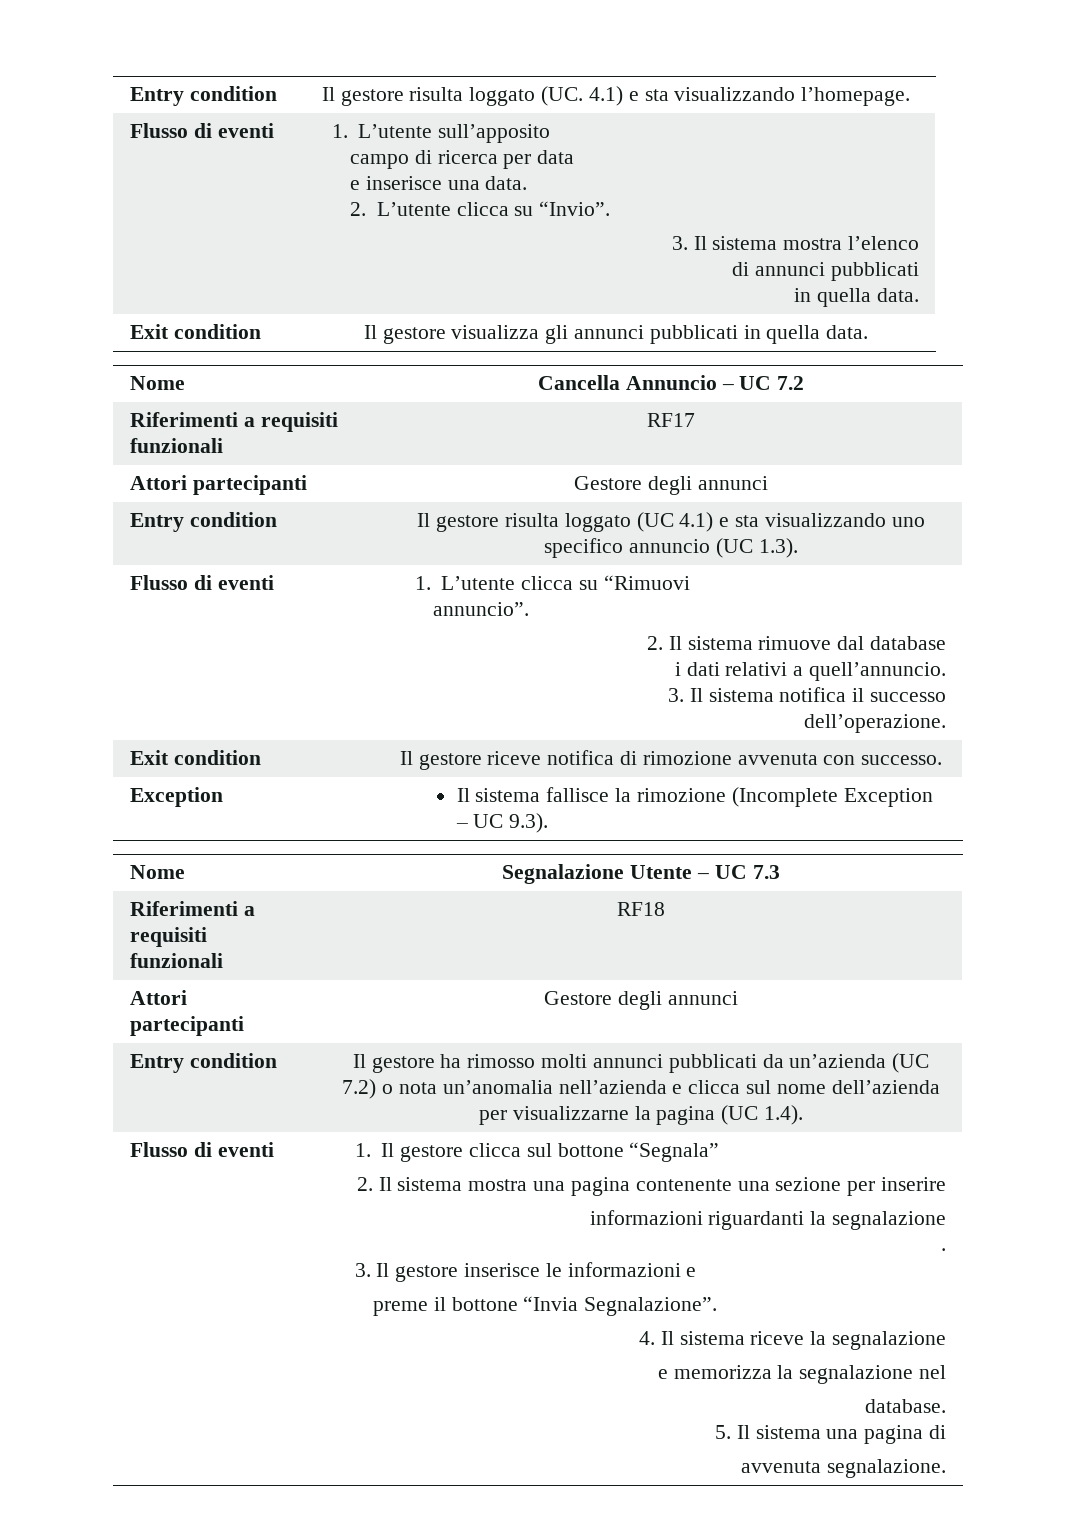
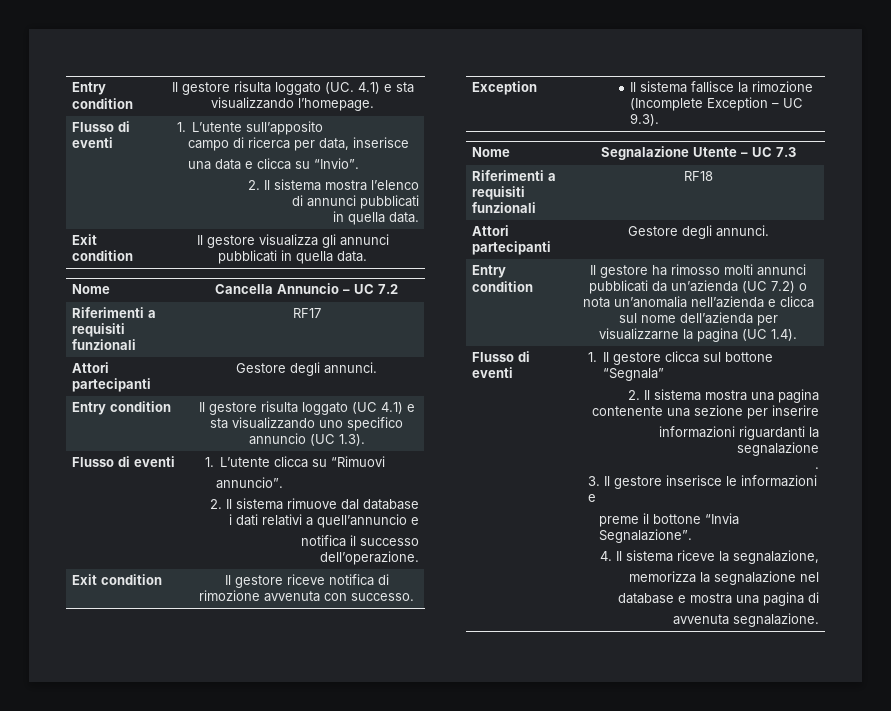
[537,150,575,164] [350,176,528,190] [350,202,451,216] data // e inserisce una data. // 2. L’utente -> [319,137,410,150] [188,159,254,170] data, inserisce // una data e
[671,236,688,250] 3. -> [248,180,261,190] 2.
[697,476,768,490] annunci -> [324,362,377,374] annunci.
[808,662,946,681] [667,688,774,702] quell’annuncio. // 3. Il sistema -> [317,514,420,528] quell’annuncio e //
[667,991,738,1005] annunci -> [715,225,769,237] annunci.
[831,1331,946,1350] [657,1369,668,1379] segnalazione // e -> [733,550,820,564] segnalazione, //
[864,1399,946,1413] [714,1425,821,1439] database. // 5. Il sistema -> [618,593,733,604] database e mostra

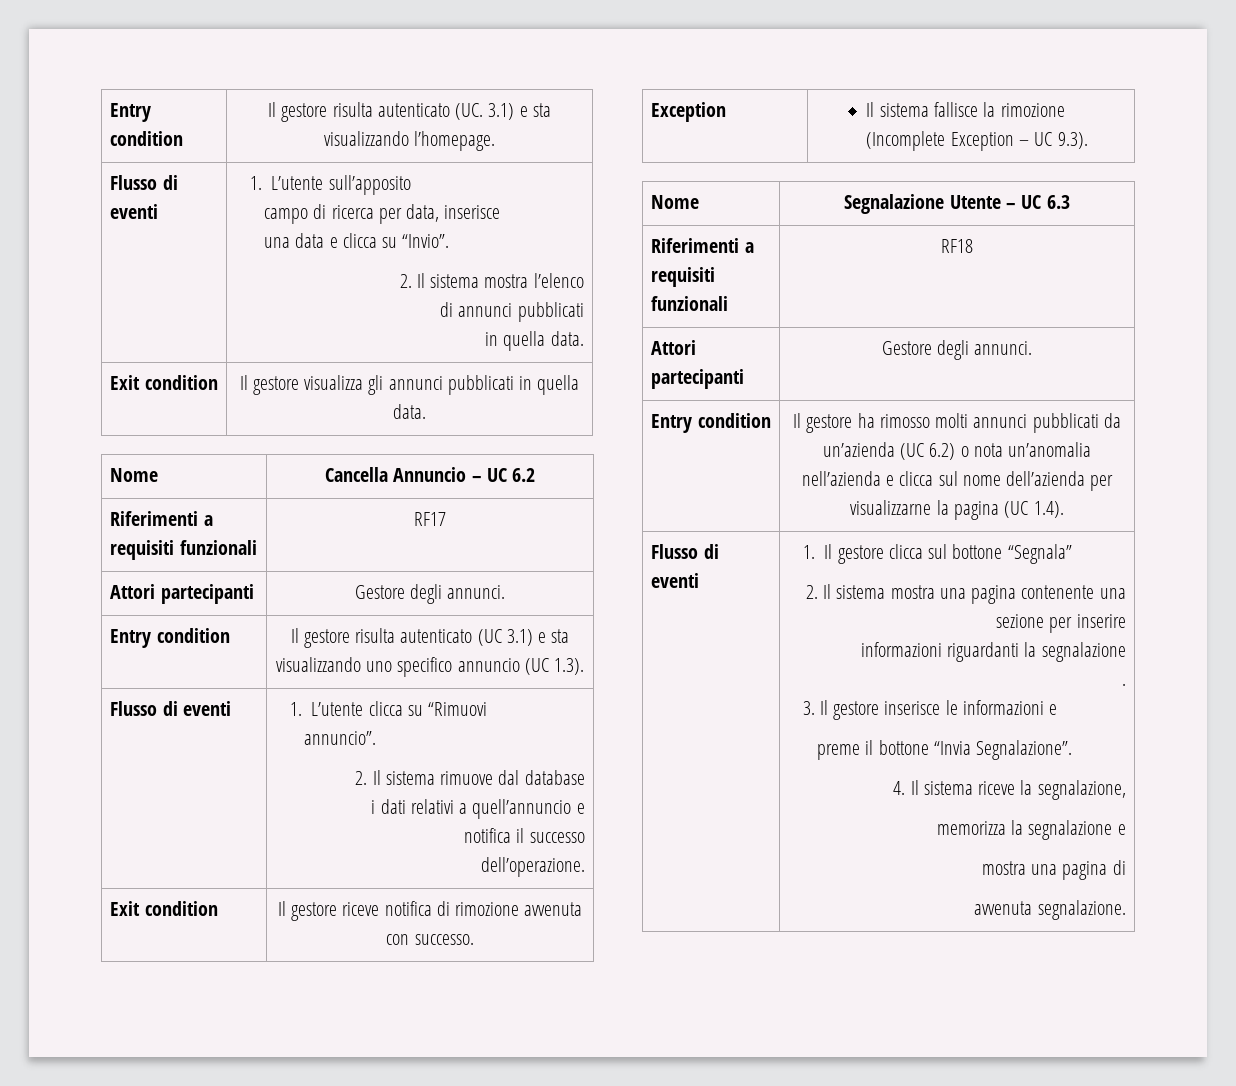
[71,82,106,95] [71,98,133,109] [171,81,380,95] Entry condition | Il gestore risulta loggato (UC. 4.1) -> [110,103,152,122] [110,131,184,146] [268,102,515,122] Entry condition | Il gestore risulta autenticato (UC. 3.1)
[378,284,398,294] 7.2 -> [512,468,536,482] 6.2
[301,402,403,415] loggato (UC 4.1) -> [400,629,533,646] autenticato (UC 3.1)
[775,147,796,157] 7.3 -> [1046,195,1070,209] 6.3
[771,281,795,293] 7.2) -> [929,443,956,460] 6.2)
[800,572,820,582] [618,593,687,604] nel // database e -> [1117,824,1126,835] e //

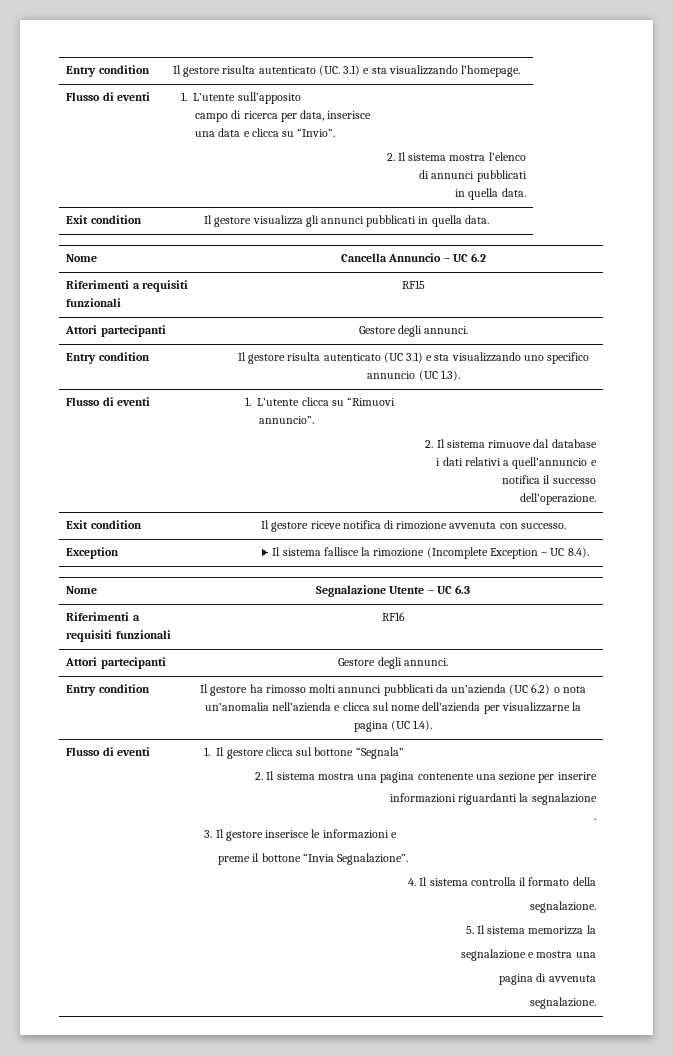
[414,512,446,526] RF17 -> [402,280,426,289] RF15
[1057,132,1088,149] 9.3). -> [567,547,589,558] 8.4).
[941,239,973,253] RF18 -> [381,612,405,621] RF16
[978,780,1126,800] riceve la segnalazione, // -> [470,877,596,886] [529,901,596,913] [465,925,526,934] controlla il formato della // segnalazione. // 5. Il sistema
(1024, 827) none -> (596, 929) //
[981,861,1058,875] // mostra una -> [536,951,596,958] mostra una //
[974,901,1033,915] // avvenuta -> [548,975,596,982] avvenuta //

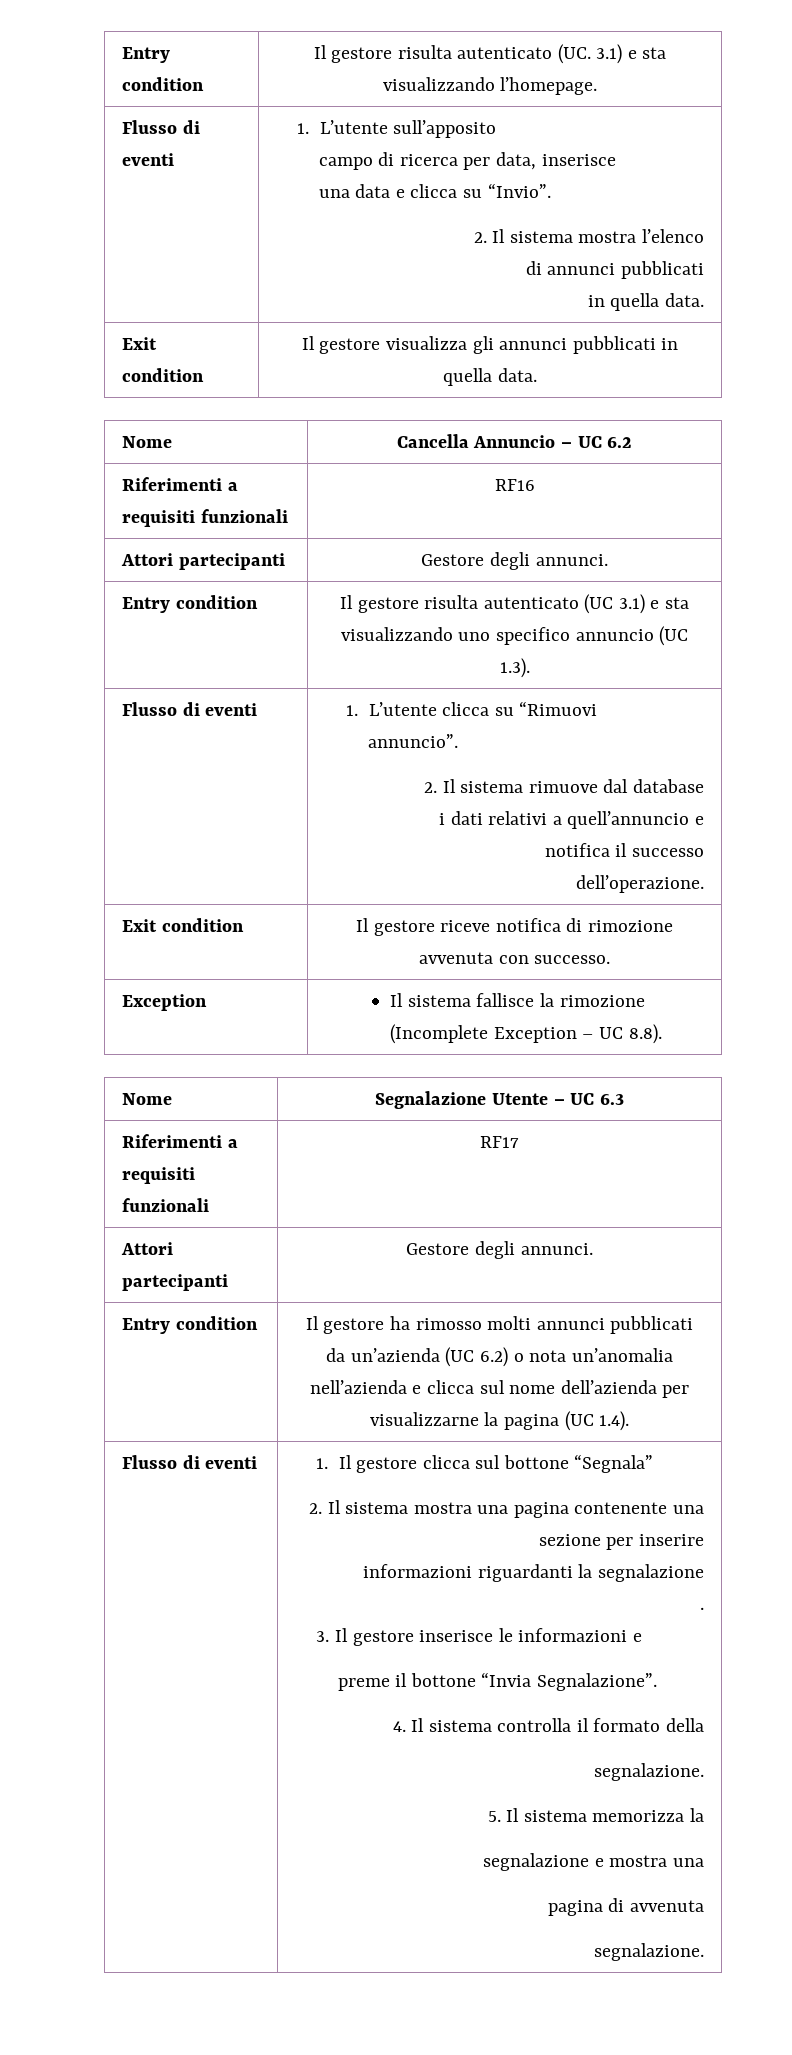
[402,280,426,289] RF15 -> [494,479,535,491] RF16
[567,547,589,558] 8.4). -> [628,1024,662,1044] 8.8).
[381,612,405,621] RF16 -> [480,1136,519,1148] RF17

